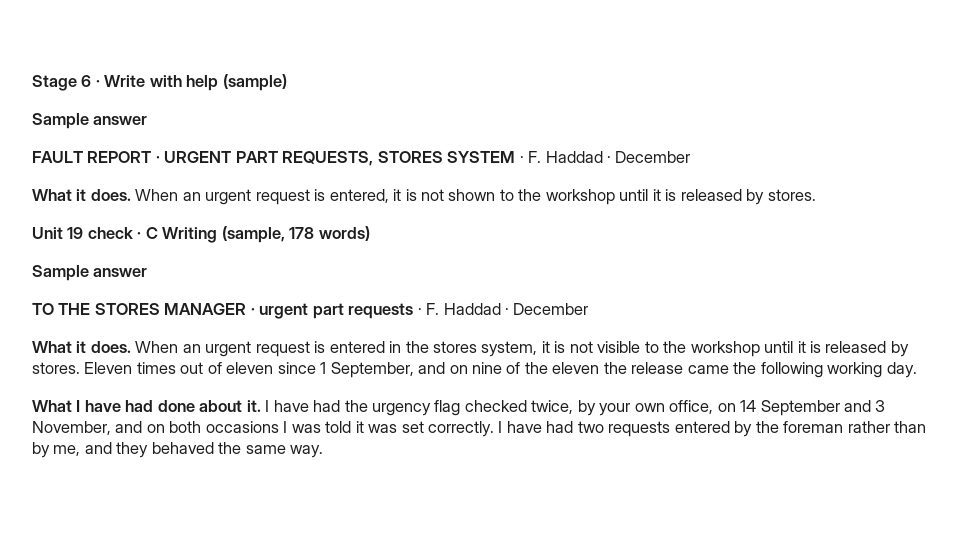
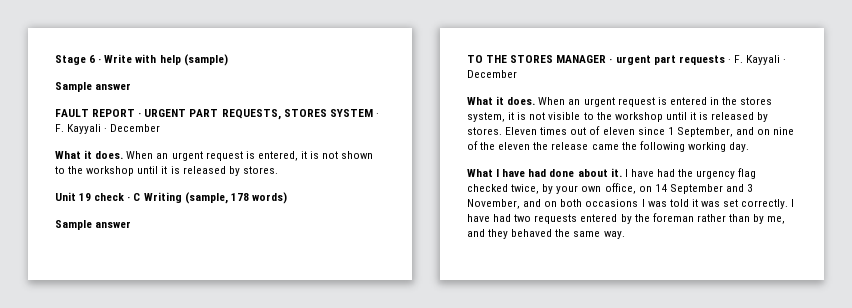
[545,151,603,163] Haddad -> [67,124,102,134] Kayyali
[443,303,501,315] Haddad -> [746,55,781,65] Kayyali

